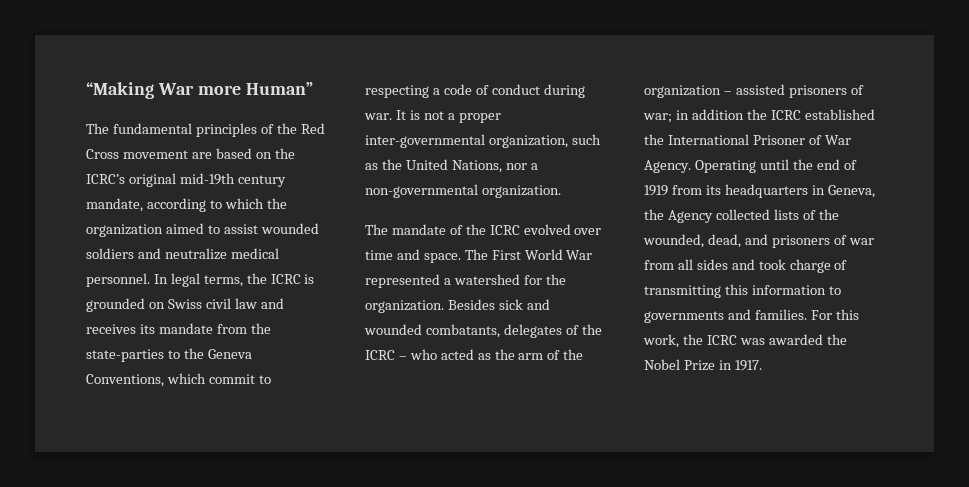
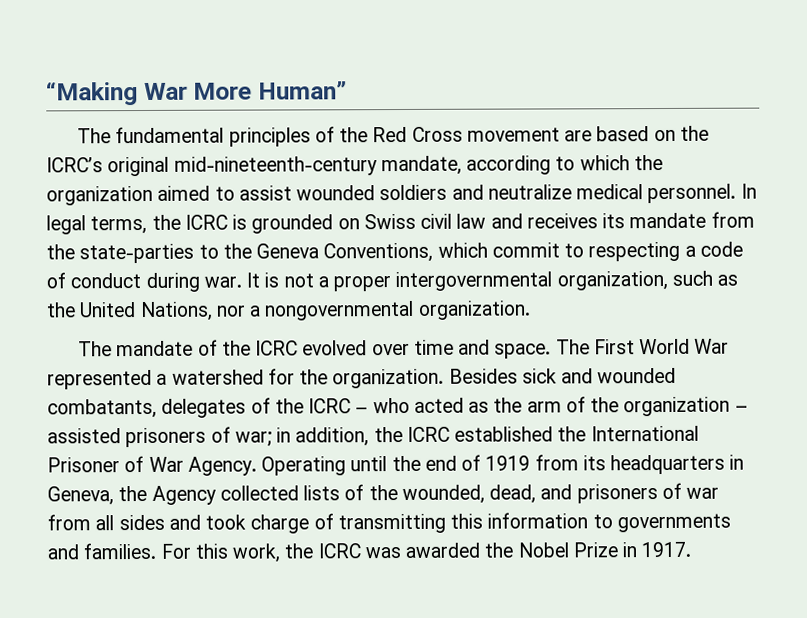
[197,85,241,95] more -> [193,82,253,100] More
[179,173,286,187] mid-19th century -> [173,156,377,176] mid-nineteenth-century
[365,134,485,148] inter-governmental -> [395,271,553,292] intergovernmental
[365,184,478,198] non-governmental -> [264,300,415,321] nongovernmental
[691,109,744,120] addition -> [295,427,370,447] addition,

